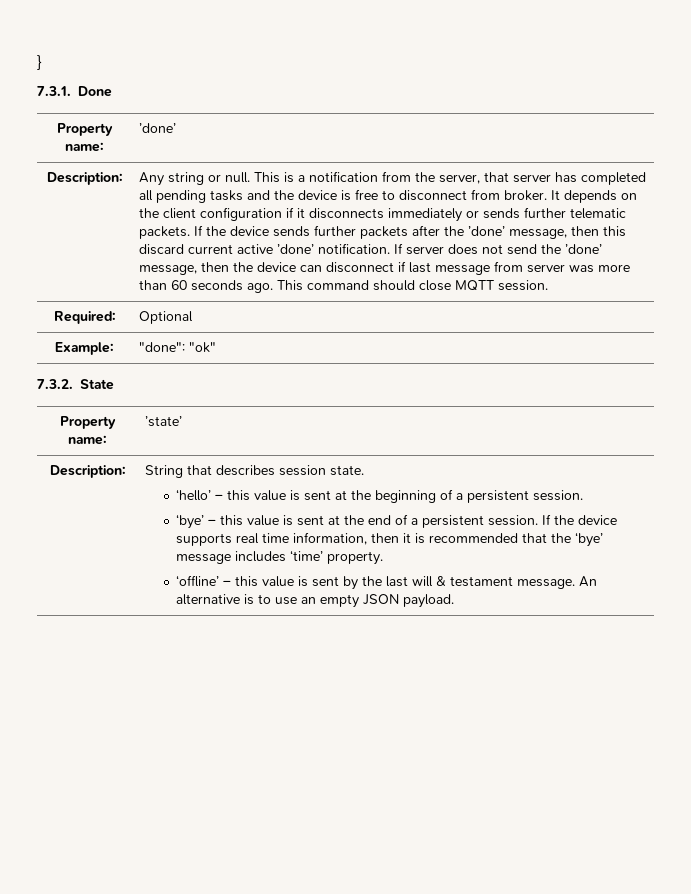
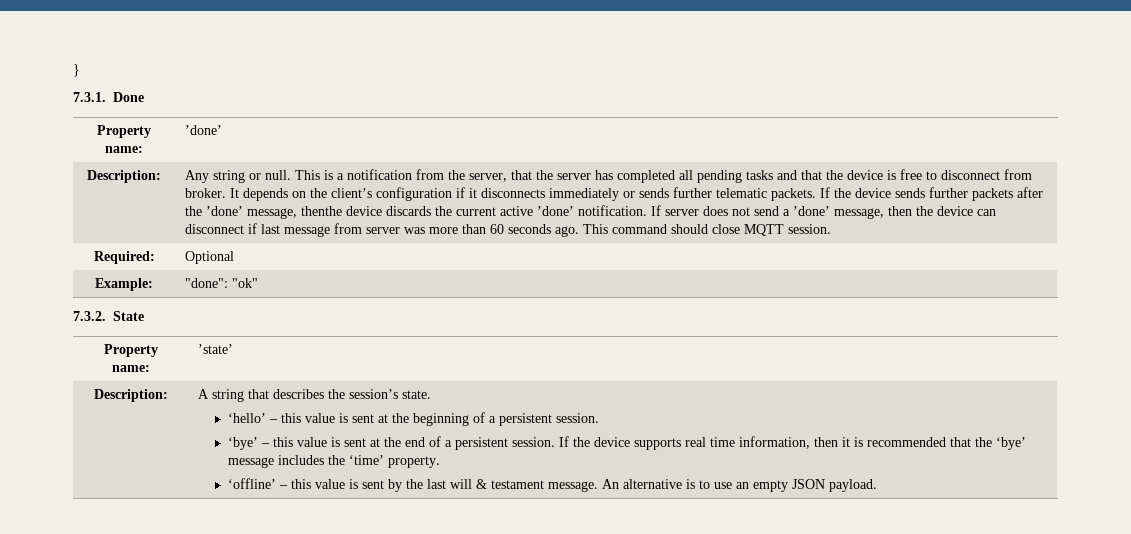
(509, 177) none -> [536,170,554,180] the
(270, 195) none -> [801,170,823,180] that
[162,208,196,219] client -> [331,188,373,198] client’s
[570,226,626,237] [138,244,184,255] then this discard -> [301,206,453,216] thenthe device discards the
[540,244,561,254] the -> [783,209,791,216] a
[144,465,326,478] String that describes session -> [198,389,399,402] A string that describes the session’s
(287, 556) none -> [328,455,346,465] the

